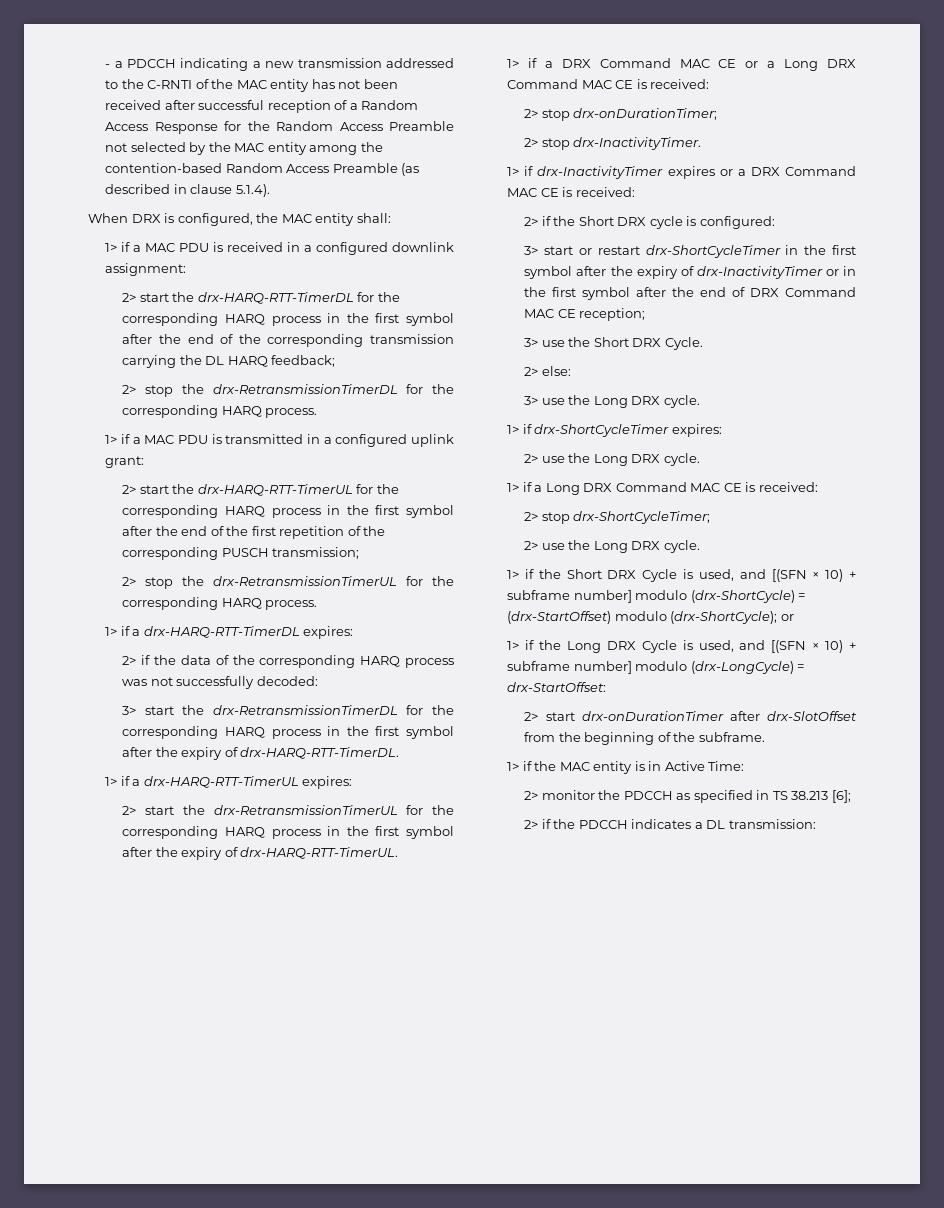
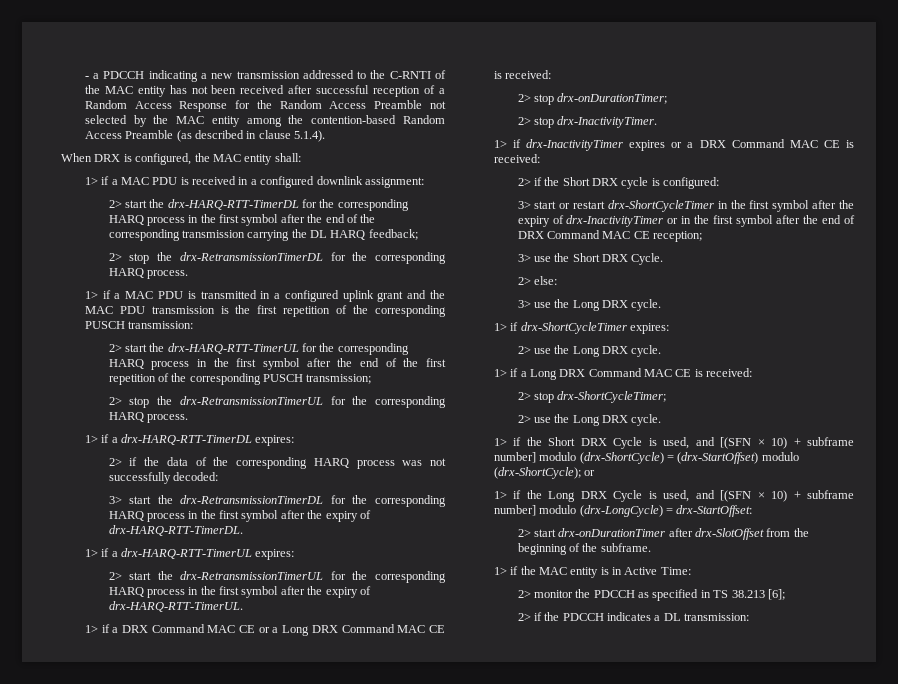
[105,456,145,468] grant: -> [377,290,445,302] [84,305,446,317] [84,321,194,329] grant and the MAC PDU transmission is the first repetition of the corresponding PUSCH transmission:

